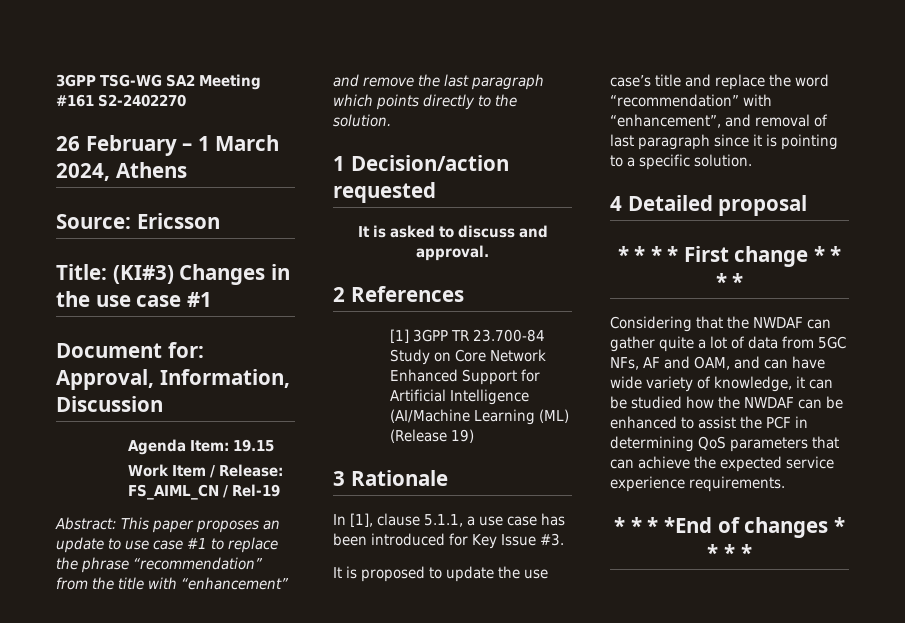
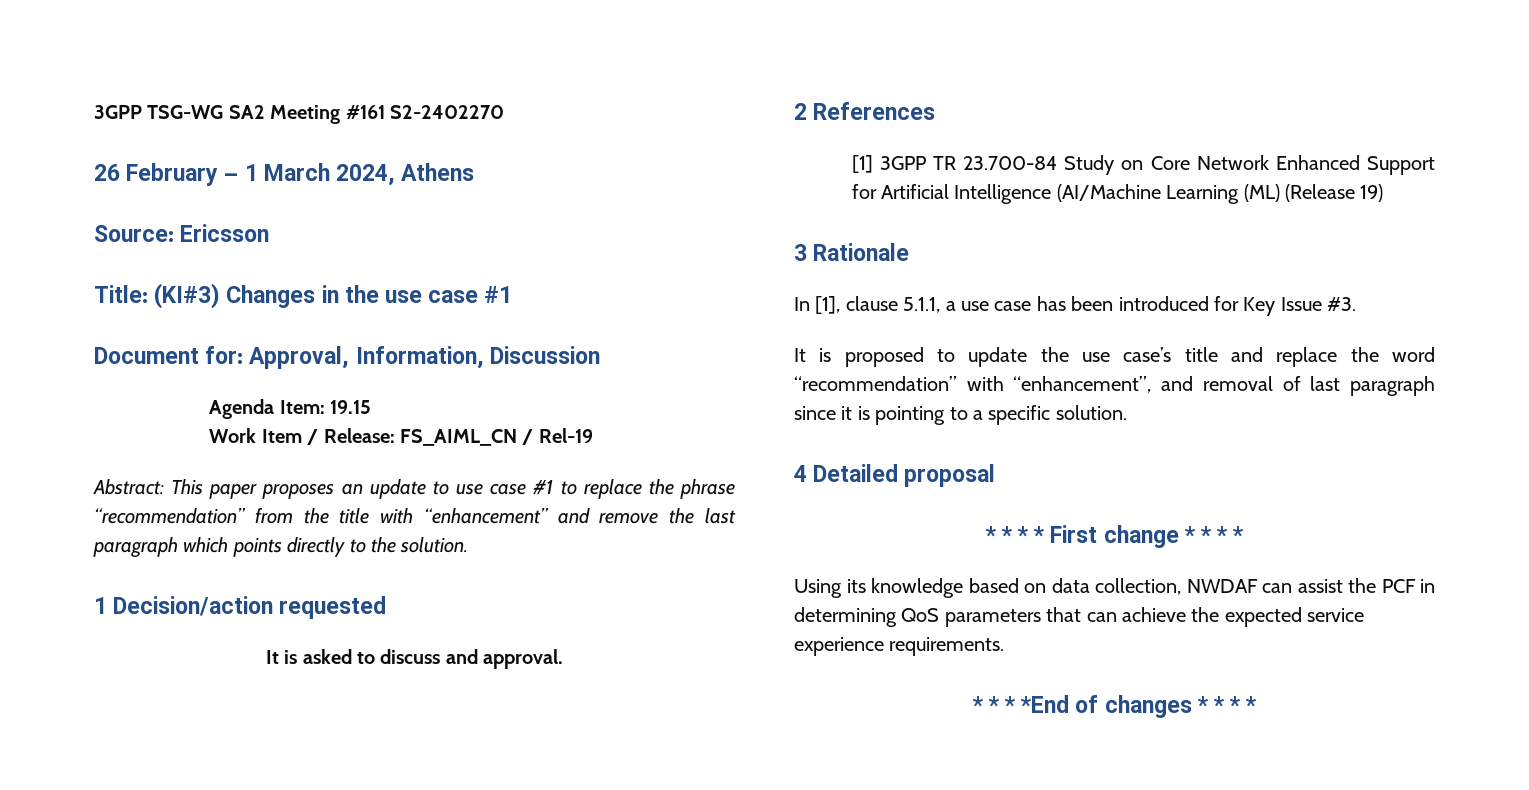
[610,316,831,332] [610,336,846,352] [610,356,825,370] [610,376,833,392] [610,396,843,409] [610,416,694,429] Considering that the NWDAF can gather quite a lot of data from 5GC NFs, AF and OAM, and can have wide variety of knowledge, it can be studied how the NWDAF can be enhanced to -> [794,578,1292,598] Using its knowledge based on data collection, NWDAF can

